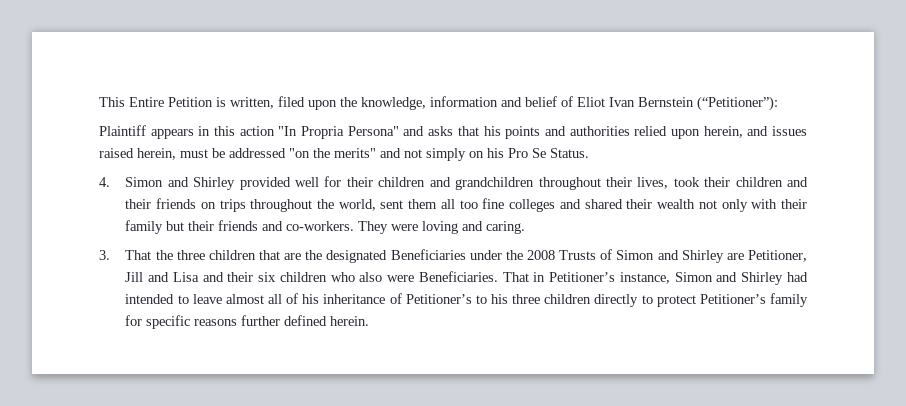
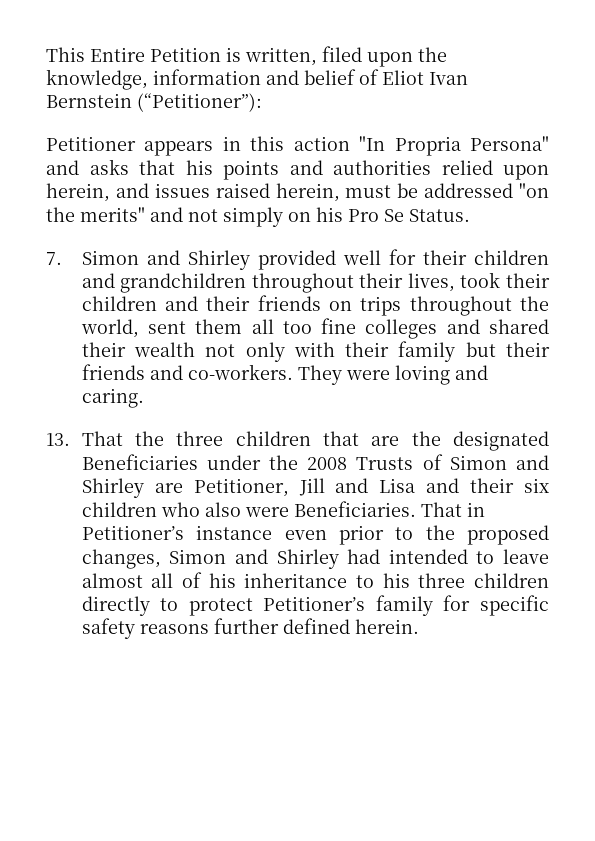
[99,125,146,136] Plaintiff -> [46,136,136,151] Petitioner
[99,177,110,187] 4. -> [46,252,62,265] 7.
[99,250,110,260] 3. -> [46,433,70,446] 13.
[619,272,670,284] instance, -> [196,525,549,545] [81,549,161,569] instance even prior to the proposed changes,
[389,293,472,304] of Petitioner’s -> (348, 580) none
(191, 322) none -> [81,618,135,639] safety

